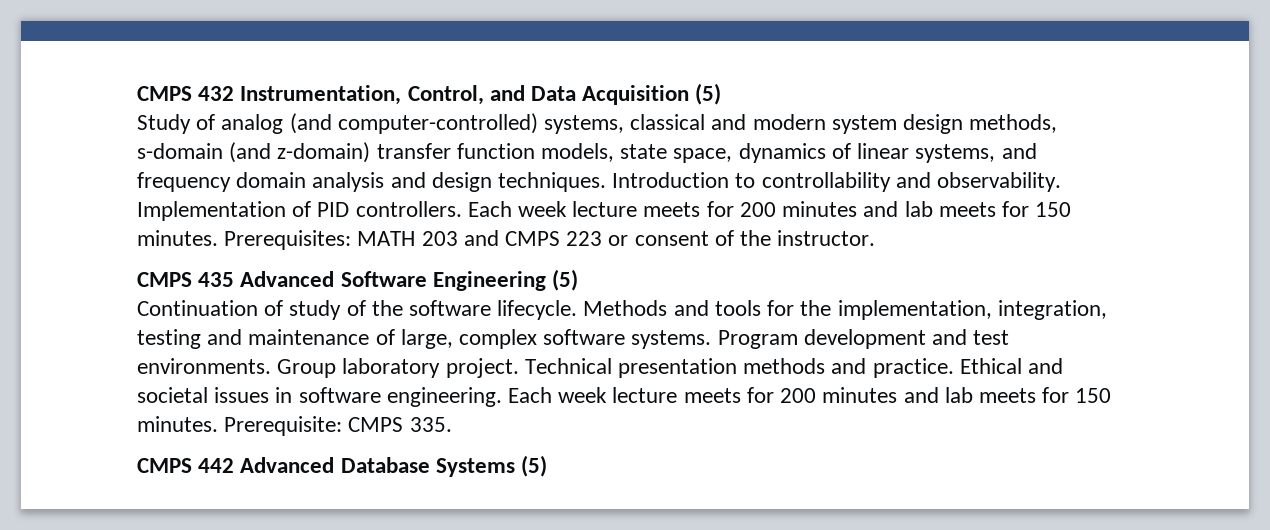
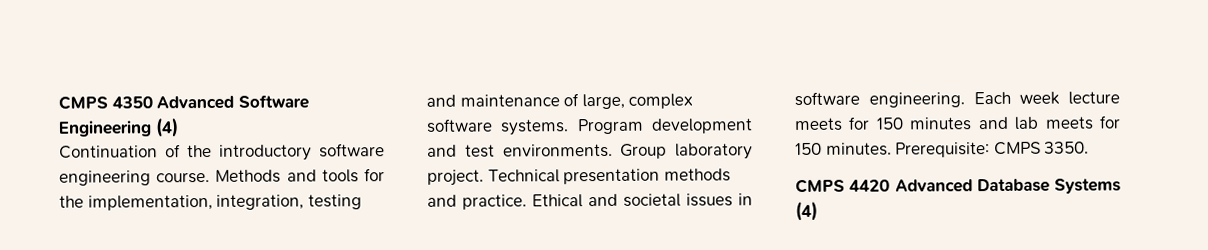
[137,83,722,105] [137,113,1058,134] [137,142,1037,163] [137,172,1062,192] [137,201,1072,221] [137,230,876,250] [137,272,235,287] CMPS 432 Instrumentation, Control, and Data Acquisition (5) // Study of analog (and computer-controlled) systems, classical and modern system design methods, s-domain (and z-domain) transfer function models, state space, dynamics of linear systems, and frequency domain analysis and design techniques. Introduction to controllability and observability. Implementation of PID controllers. Each week lecture meets for 200 minutes and lab meets for 150 minutes. Prerequisites: MATH 203 and CMPS 223 or consent of the instructor. // CMPS 435 -> [58,95,153,110] CMPS 4350
[552,269,579,291] (5) -> [154,117,179,138] (4)
[289,300,578,320] study of the software lifecycle. -> [187,143,385,161] [59,170,211,186] the introductory software engineering course.
[780,388,817,403] 200 -> [875,117,904,130] 150
[409,417,452,432] [137,458,235,473] 335. // CMPS 442 -> [1044,141,1090,154] [795,178,891,194] 3350. // CMPS 4420
[521,455,548,477] (5) -> [795,200,818,222] (4)

